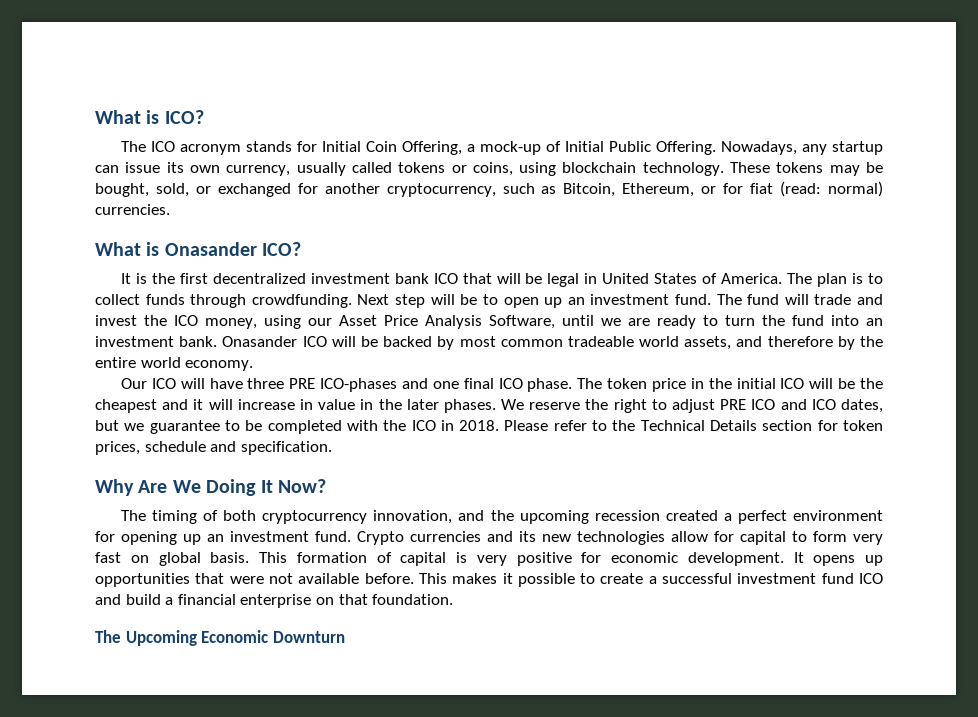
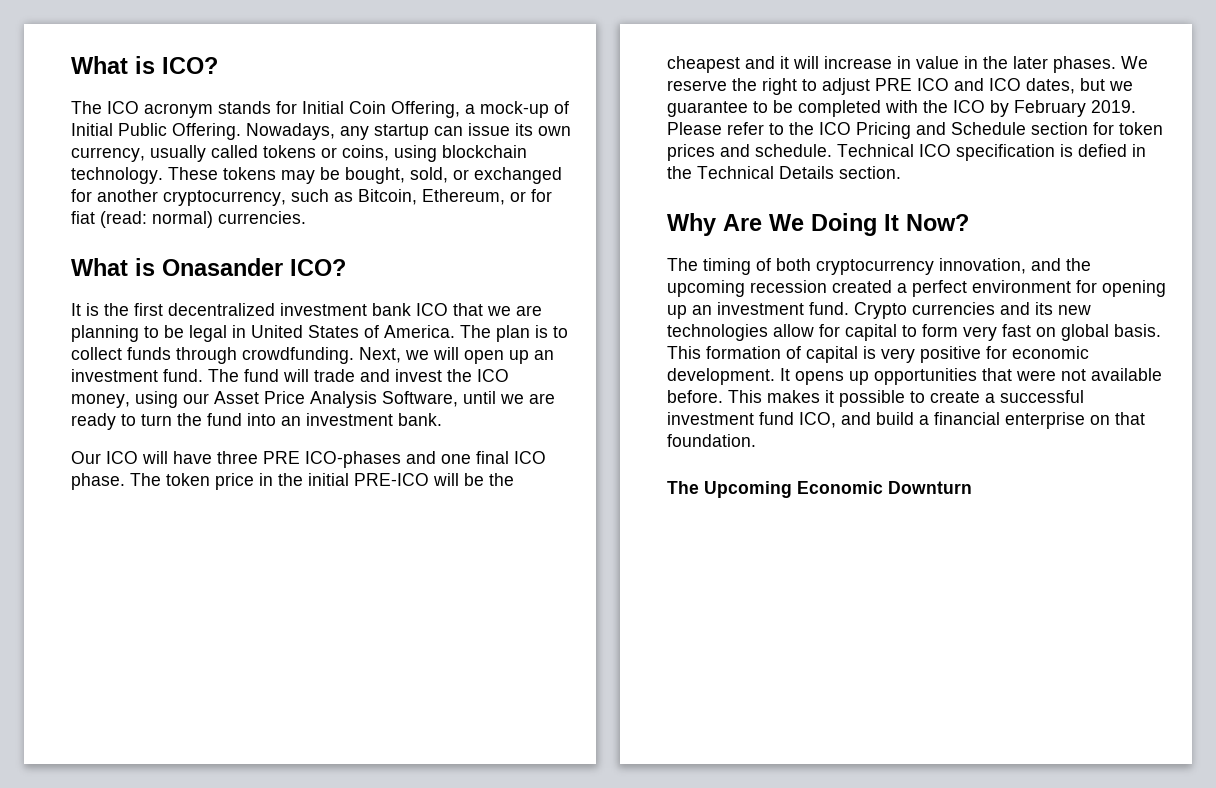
[496,273,521,284] will -> [487,305,542,316] [71,325,159,342] we are planning to
[357,294,498,308] Next step will be to -> [359,347,459,363] Next, we will
[222,336,883,350] [95,357,254,371] Onasander ICO will be backed by most common tradeable world assets, and therefore by the entire world economy. -> (442, 419) none
[780,378,805,389] ICO -> [354,473,429,486] PRE-ICO
[440,420,500,431] in 2018. -> [990,100,1136,117] by February 2019.
[640,420,883,431] [95,441,332,455] Technical Details section for token prices, schedule and specification. -> [819,122,1163,139] [667,144,1146,161] [667,166,901,179] ICO Pricing and Schedule section for token prices and schedule. Technical ICO specification is defied in the Technical Details section.
[859,573,883,584] ICO -> [799,412,836,428] ICO,

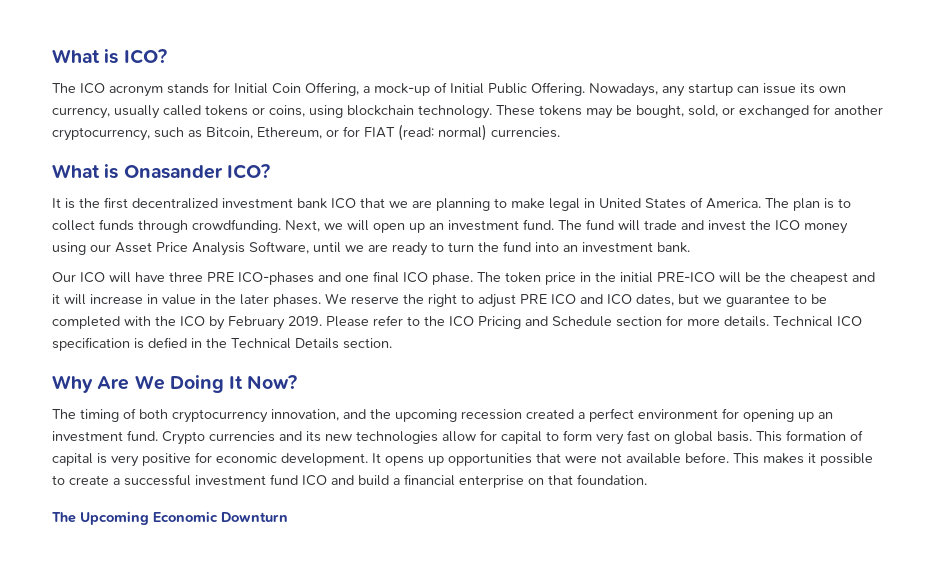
[71,211,95,224] fiat -> [364,127,395,138] FIAT
[164,325,184,338] be -> [511,198,545,209] make
[71,394,130,408] money, -> [804,223,848,234] money
[1119,122,1163,135] [667,144,832,161] token prices and schedule. -> [687,316,769,327] more details.
[799,412,836,428] ICO, -> [302,475,327,486] ICO

